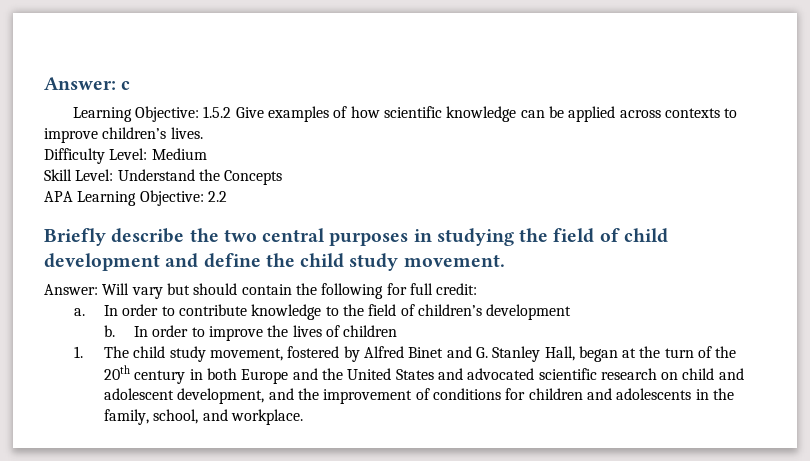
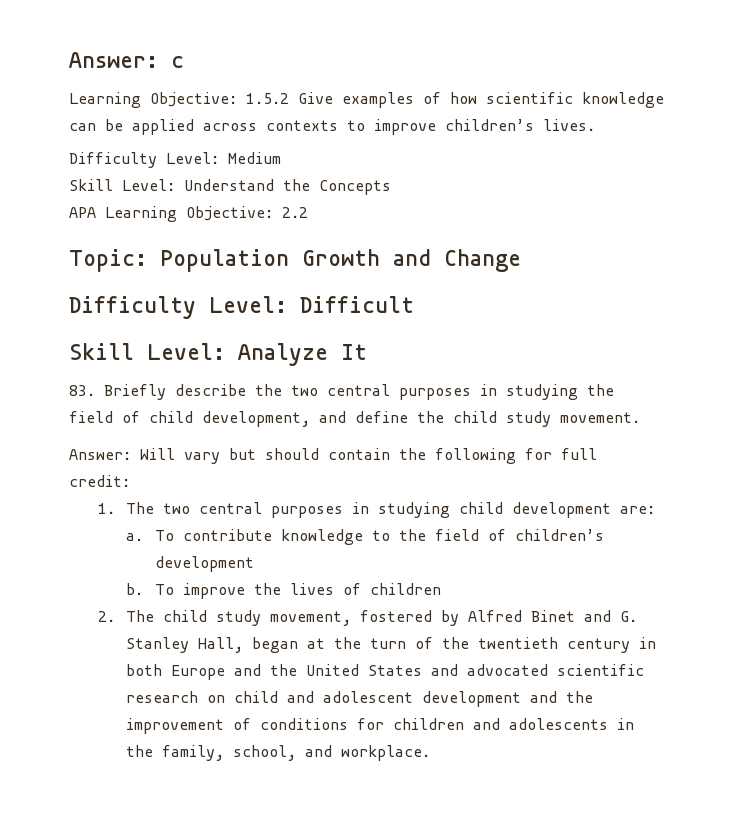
(227, 196) none -> [69,249,521,272] [69,296,414,319] [69,343,367,366] [69,385,95,396] Topic: Population Growth and Change // Difficulty Level: Difficult // Skill Level: Analyze It // 83.
[44,253,160,271] development -> [202,411,310,427] development,
[73,304,175,316] a. In order to -> [97,502,656,518] [126,530,174,541] 1. The two central purposes in studying child development are: // a. To
[133,325,205,337] In order to -> [154,584,174,595] To
[73,346,83,358] 1. -> [97,611,115,622] 2.
[103,365,130,380] 20th -> [478,637,559,649] twentieth
[177,388,265,404] development, -> [422,691,522,707] development

